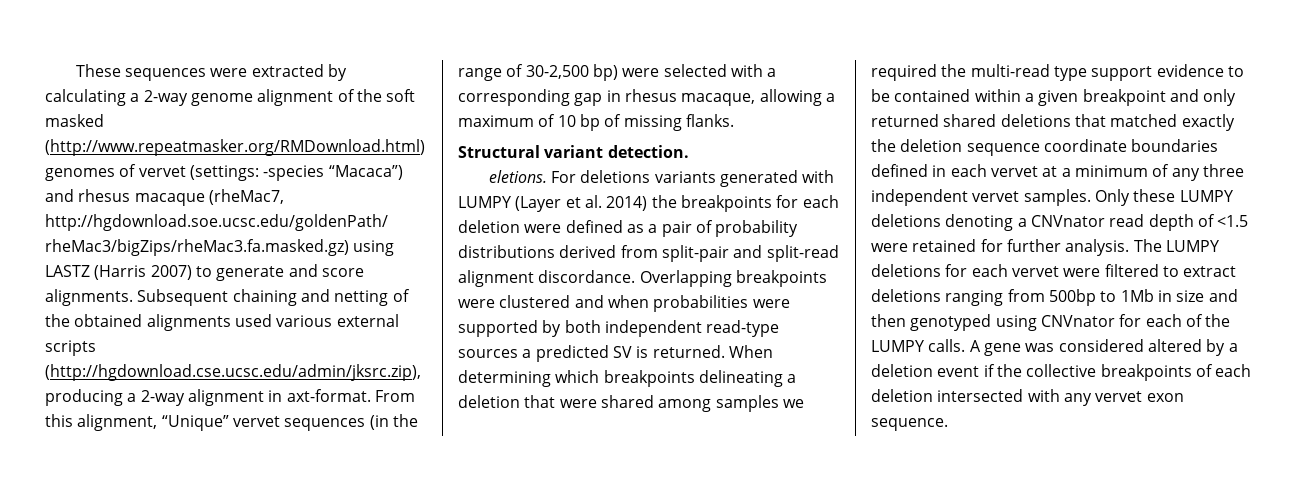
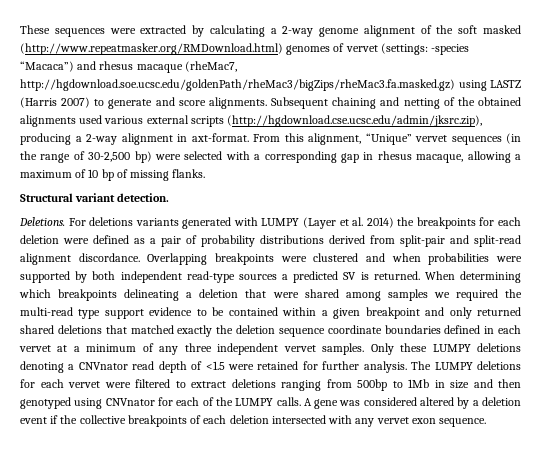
[488,170,547,183] eletions. -> [19,217,65,226] Deletions.

